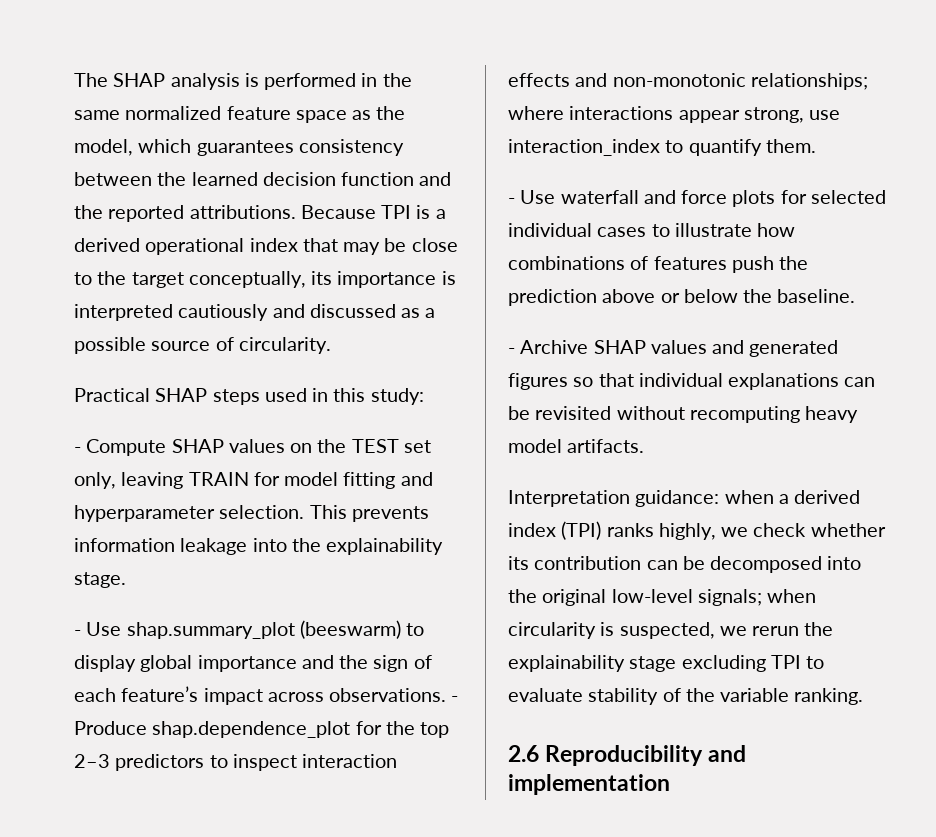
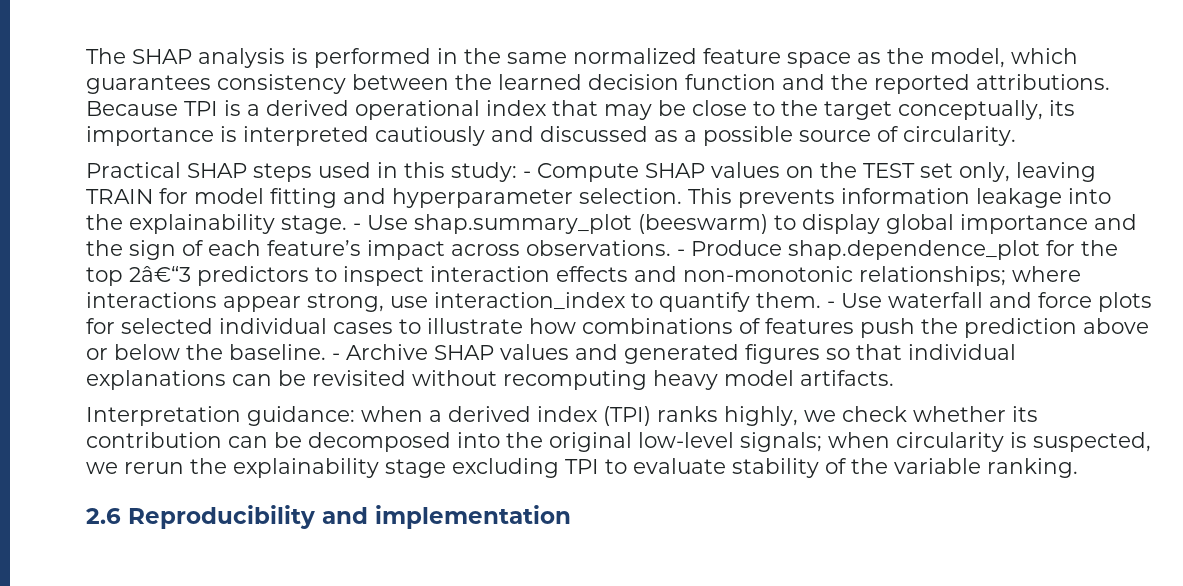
(424, 396) // -> (517, 172) none
(126, 580) // -> (347, 224) none
[74,754,110,768] 2–3 -> [129,266,191,282] 2â€“3
(816, 146) // -> (821, 300) none
(856, 296) // -> (326, 352) none

